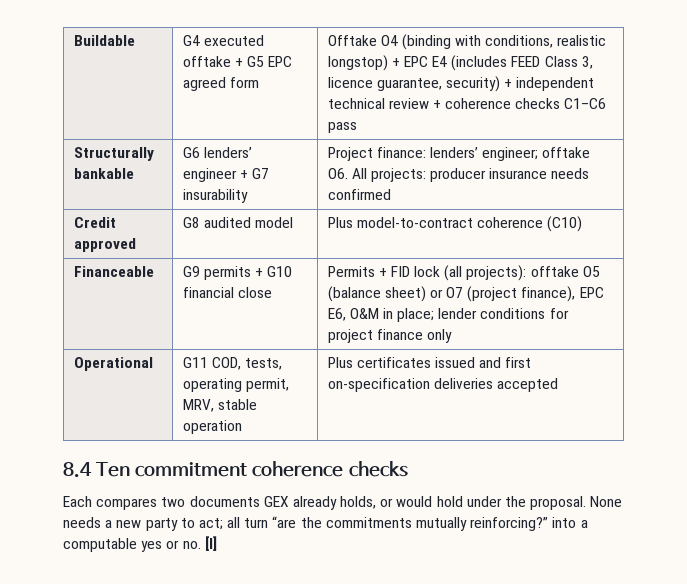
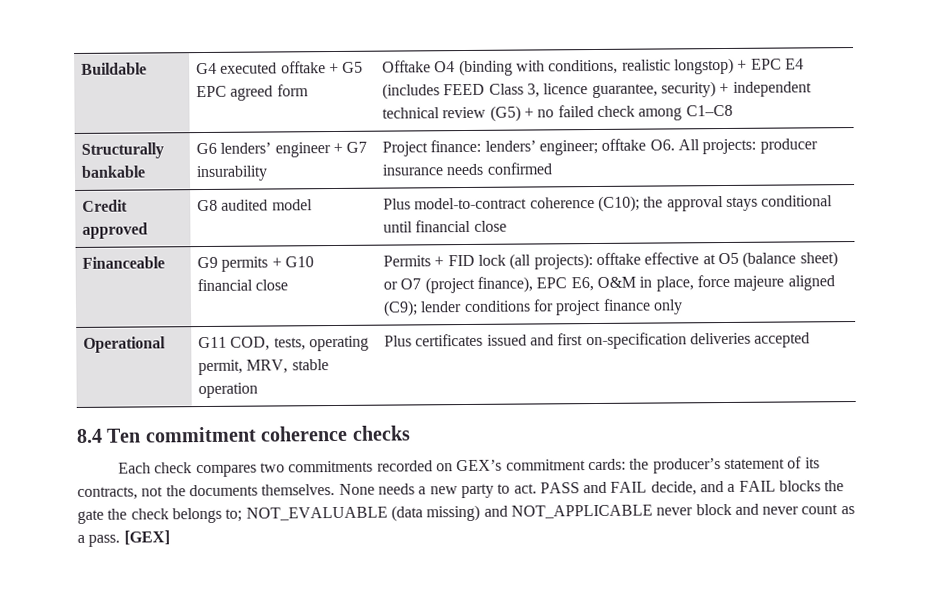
[432,98,607,109] [327,122,357,133] + coherence checks C1–C6 pass -> [489,104,733,122] (G5) + no failed check among C1–C8
[547,216,583,232] (C10) -> [598,195,834,212] [383,219,507,233] (C10); the approval stays conditional until financial close
(579, 271) none -> [644,252,716,265] effective at
[397,308,435,322] place; -> [655,274,835,292] [383,300,419,317] place, force majeure aligned (C9);
(92, 501) none -> [154,462,193,474] check
[189,496,587,510] documents GEX already holds, or would hold under the proposal. -> [288,456,820,474] [77,484,336,500] commitments recorded on GEX’s commitment cards: the producer’s statement of its contracts, not the documents themselves.
[198,516,588,531] [63,536,217,552] act; all turn “are the commitments mutually reinforcing?” into a computable yes or no. [I] -> [513,480,845,496] [77,503,855,524] [77,530,170,547] act. PASS and FAIL decide, and a FAIL blocks the gate the check belongs to; NOT_EVALUABLE (data missing) and NOT_APPLICABLE never block and never count as a pass. [GEX]

